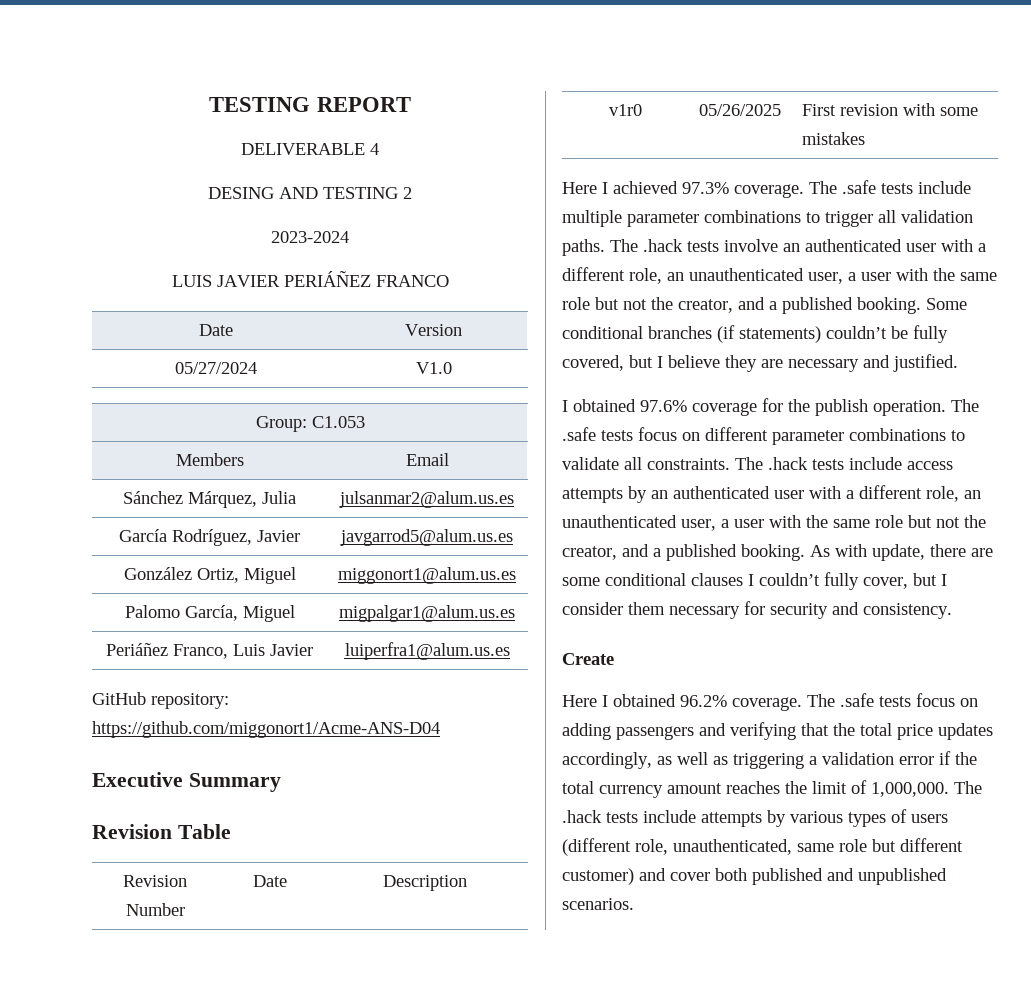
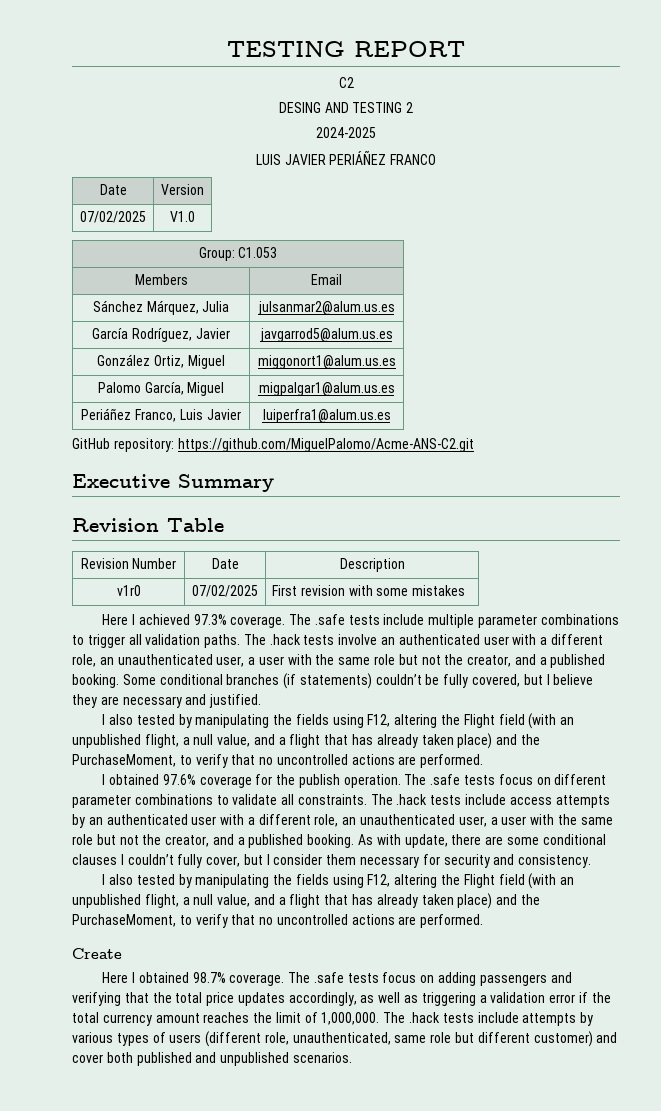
[241,143,379,155] DELIVERABLE 4 -> [338,77,354,88] C2
[271,231,349,243] 2023-2024 -> [316,127,376,138] 2024-2025
[175,362,257,374] 05/27/2024 -> [80,211,146,223] 07/02/2025
[92,721,440,738] https://github.com/miggonort1/Acme-ANS-D04 -> [177,438,474,452] https://github.com/MiguelPalomo/Acme-ANS-C2.git
[698,104,781,116] 05/26/2025 -> [192,585,258,597] 07/02/2025
(958, 363) none -> [102,713,575,729] [72,733,540,749] [72,754,484,768] // I also tested by manipulating the fields using F12, altering the Flight field (with an unpublished flight, a null value, and a flight that has already taken place) and the PurchaseMoment, to verify that no uncontrolled actions are performed.
(952, 611) none -> [102,873,575,889] [72,893,540,909] [72,914,484,928] // I also tested by manipulating the fields using F12, altering the Flight field (with an unpublished flight, a null value, and a flight that has already taken place) and the PurchaseMoment, to verify that no uncontrolled actions are performed.
[680,695,727,707] 96.2% -> [192,972,226,983] 98.7%

